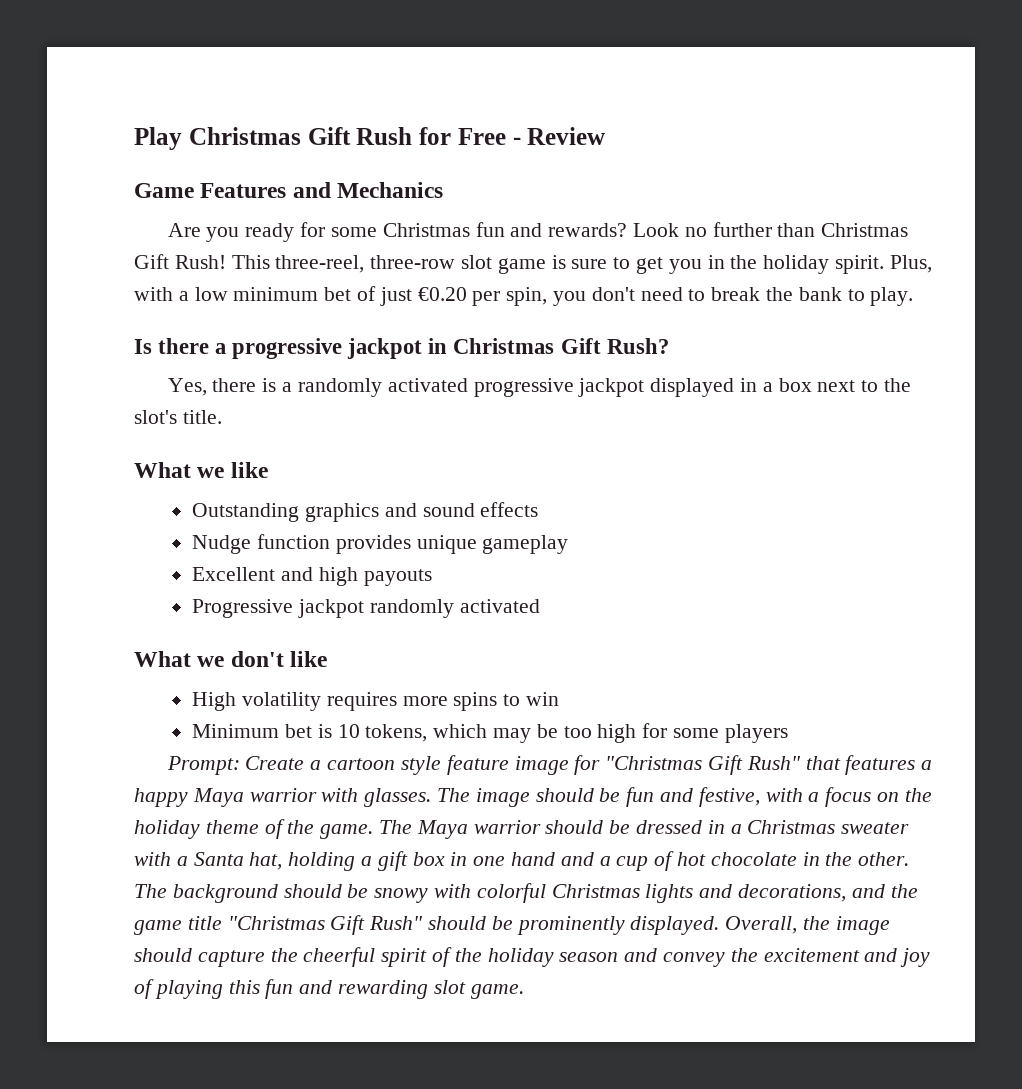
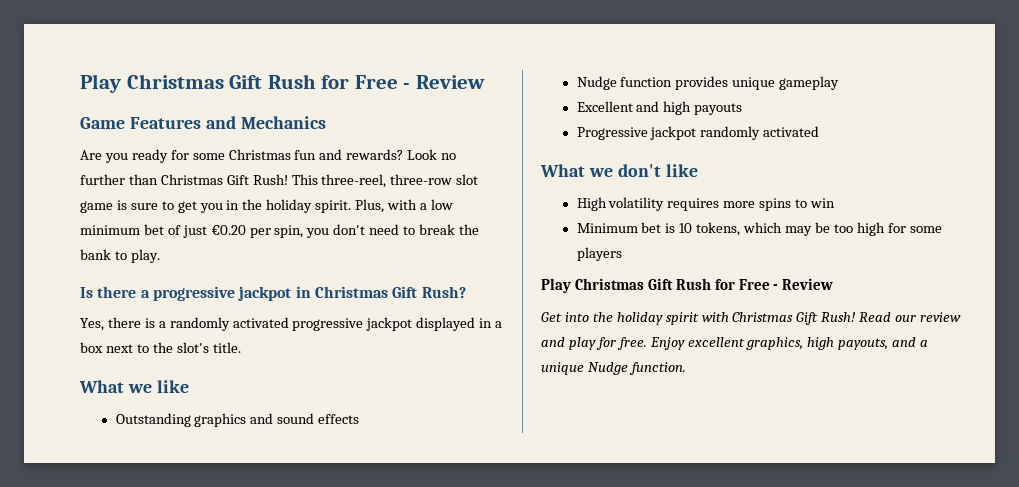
[166,755,933,775] [134,787,932,807] [134,819,910,839] [134,851,910,871] [134,883,918,903] [134,915,890,935] [134,947,931,967] [134,979,524,999] Prompt: Create a cartoon style feature image for "Christmas Gift Rush" that features a happy Maya warrior with glasses. The image should be fun and festive, with a focus on the holiday theme of the game. The Maya warrior should be dressed in a Christmas sweater with a Santa hat, holding a gift box in one hand and a cup of hot chocolate in the other. The background should be snowy with colorful Christmas lights and decorations, and the game title "Christmas Gift Rush" should be prominently displayed. Overall, the image should capture the cheerful spirit of the holiday season and convey the excitement and joy of playing this fun and rewarding slot game. -> [541,278,834,293] [541,312,962,325] [541,337,929,350] [541,362,686,375] Play Christmas Gift Rush for Free - Review // Get into the holiday spirit with Christmas Gift Rush! Read our review and play for free. Enjoy excellent graphics, high payouts, and a unique Nudge function.

